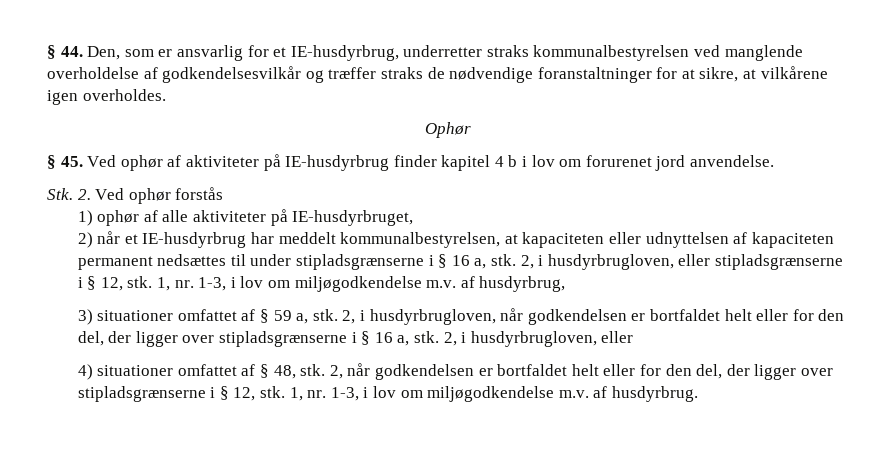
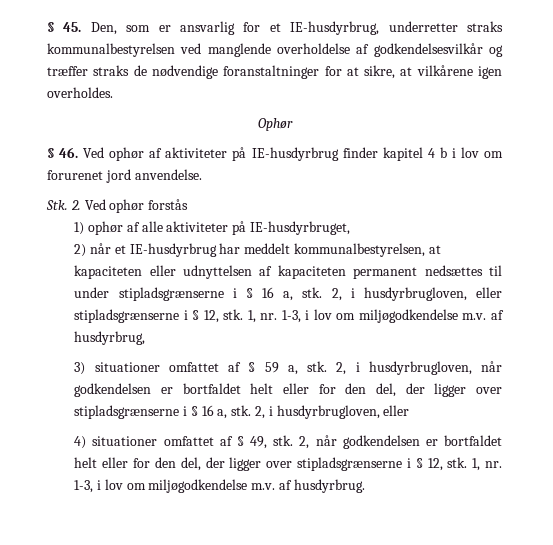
[47,45,83,59] § 44. -> [47,22,82,32] § 45.
[60,156,83,167] 45. -> [59,147,79,158] 46.
[273,365,296,379] 48, -> [250,436,268,449] 49,

